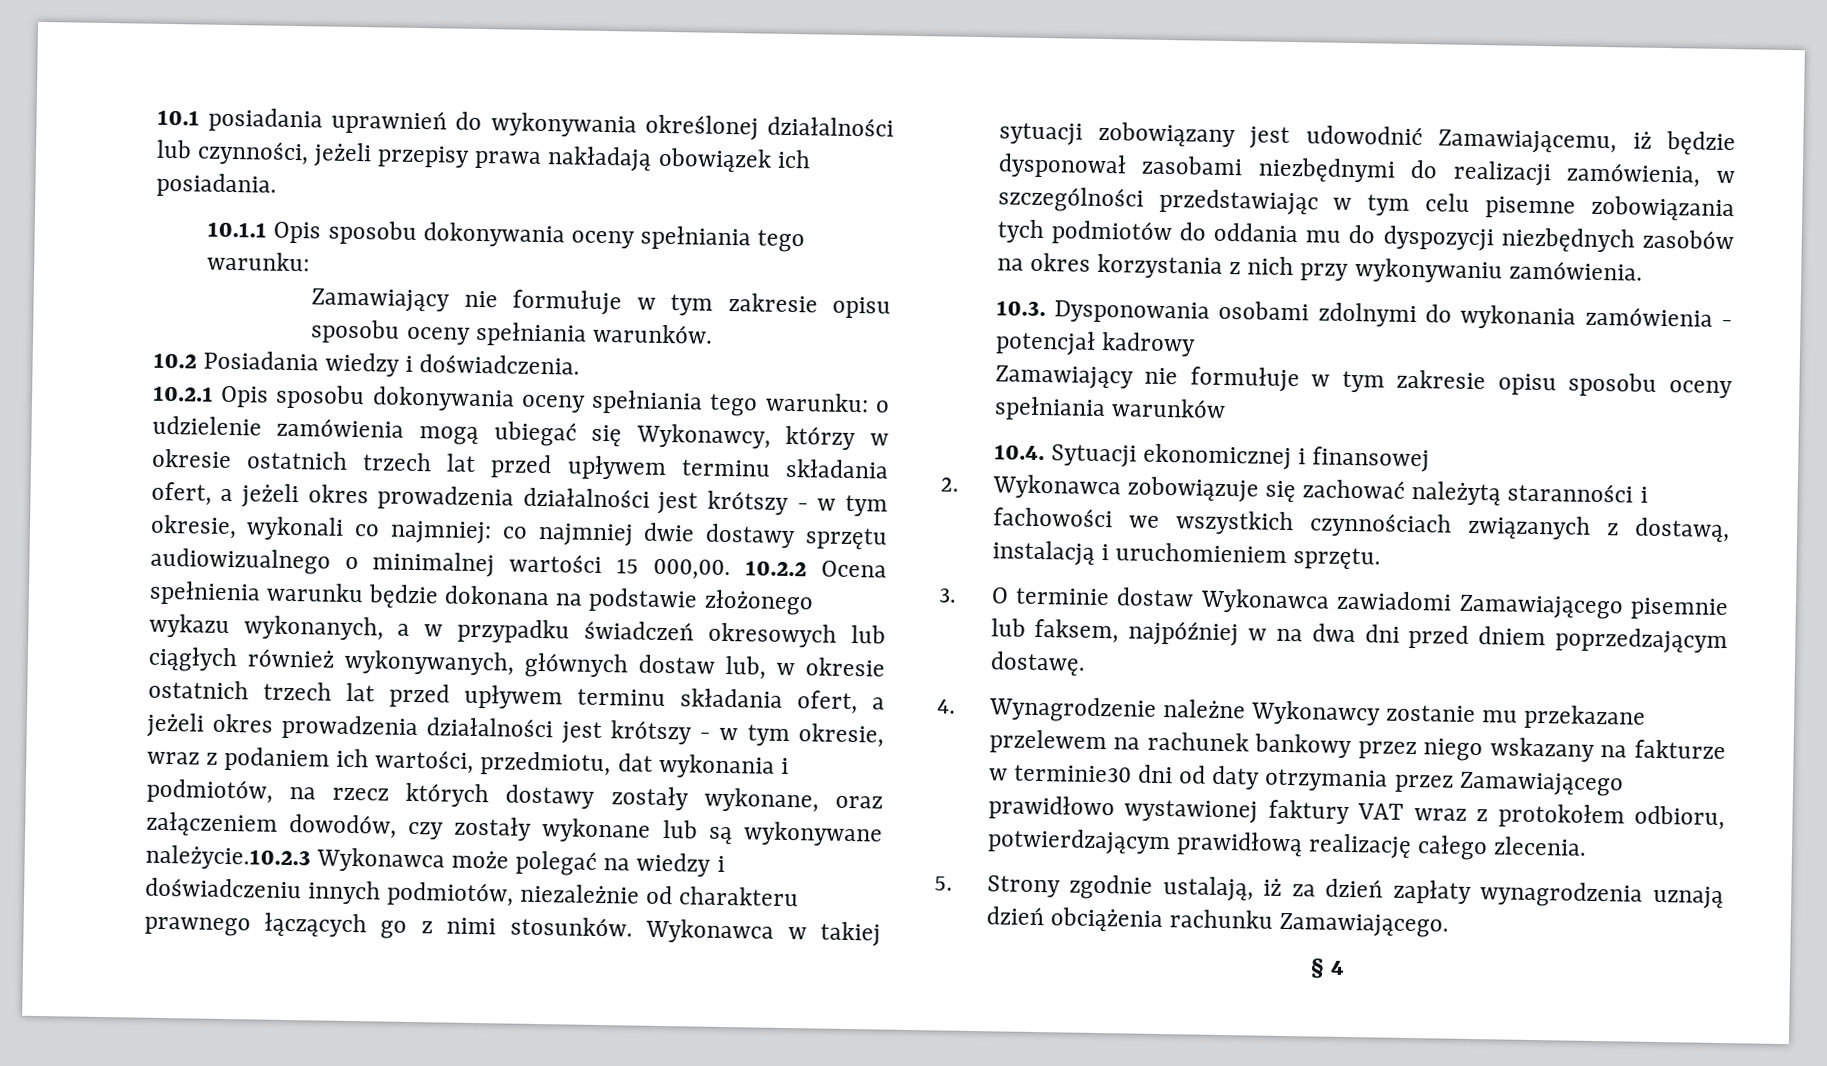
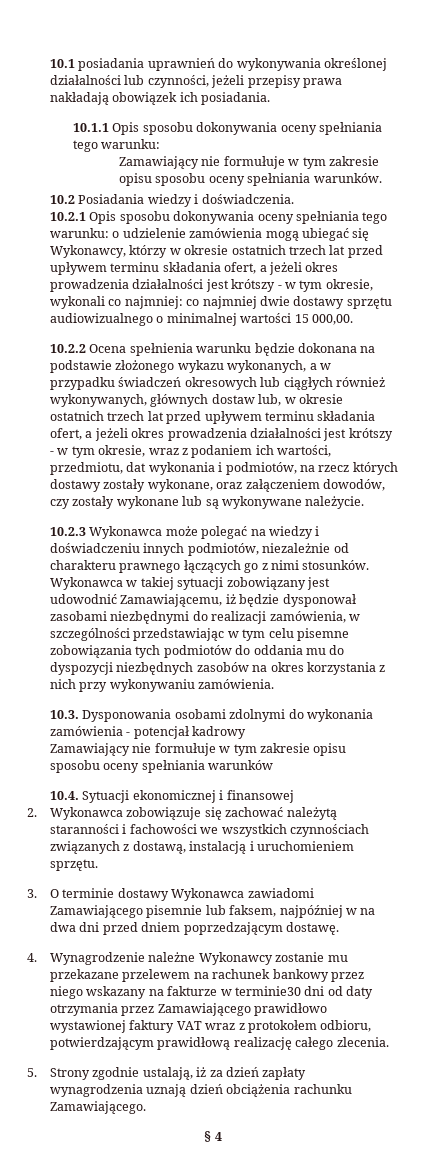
(732, 569) none -> (353, 319) //
[144,844,311,871] należycie.10.2.3 -> [305,496,365,509] [50,527,87,536] należycie. // 10.2.3
[1116,587,1195,607] dostaw -> [117,888,169,901] dostawy

